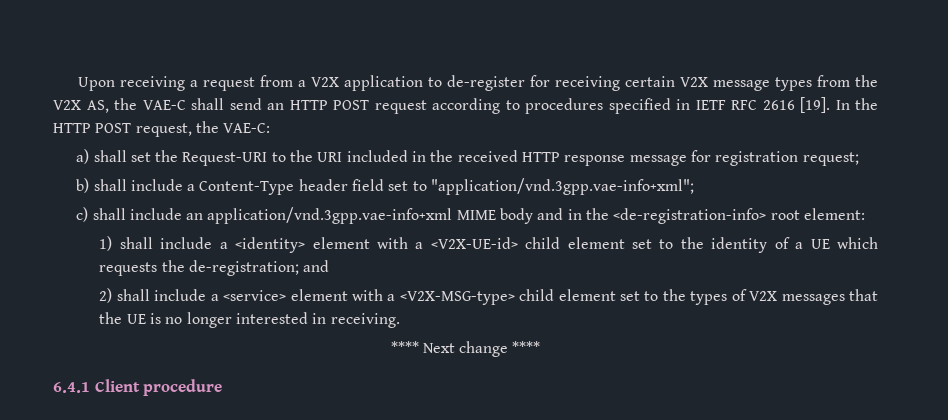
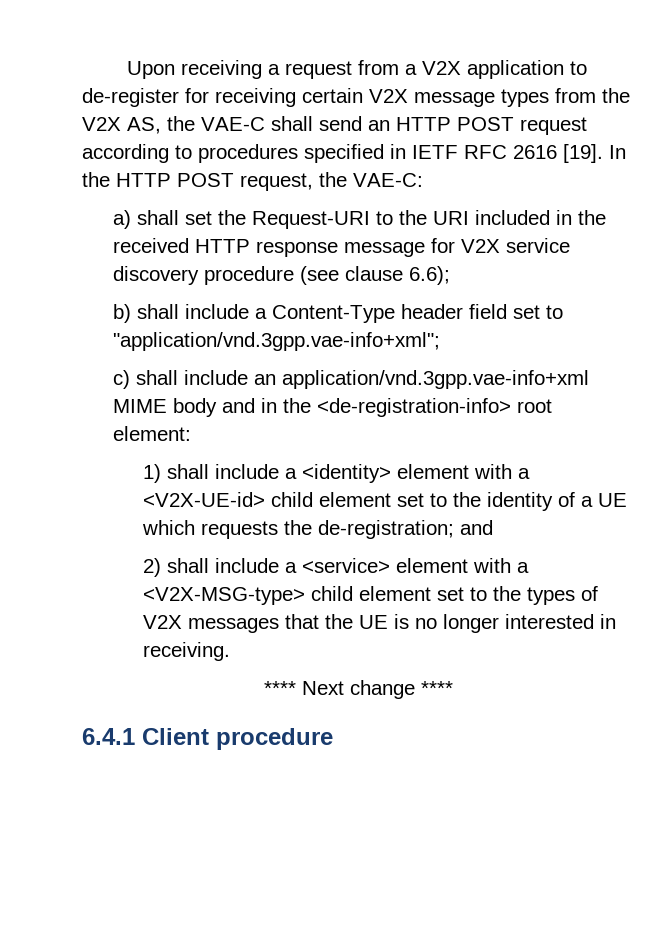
[715,151,859,166] registration request; -> [460,238,570,253] [112,266,450,285] V2X service discovery procedure (see clause 6.6);

